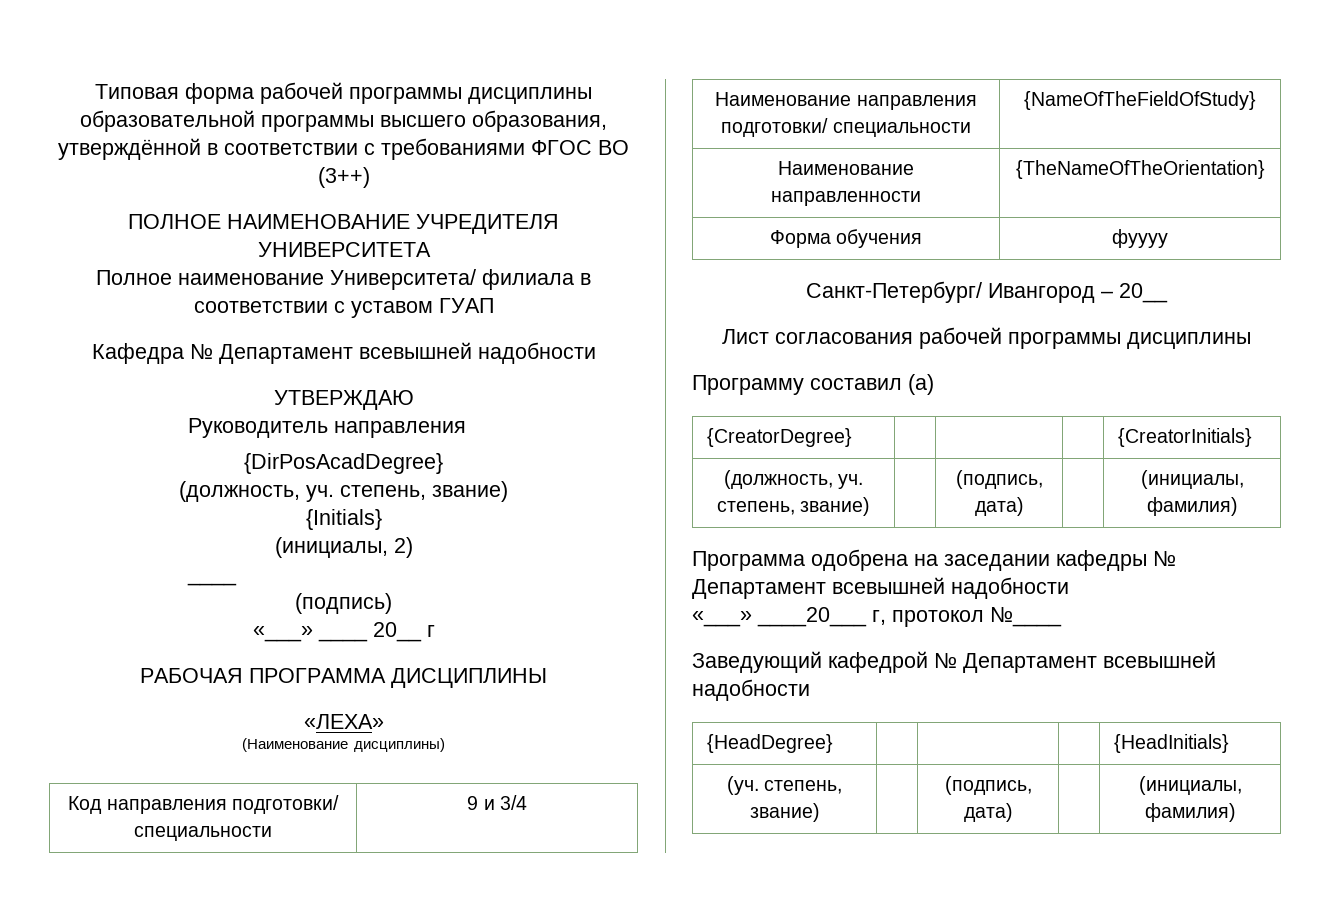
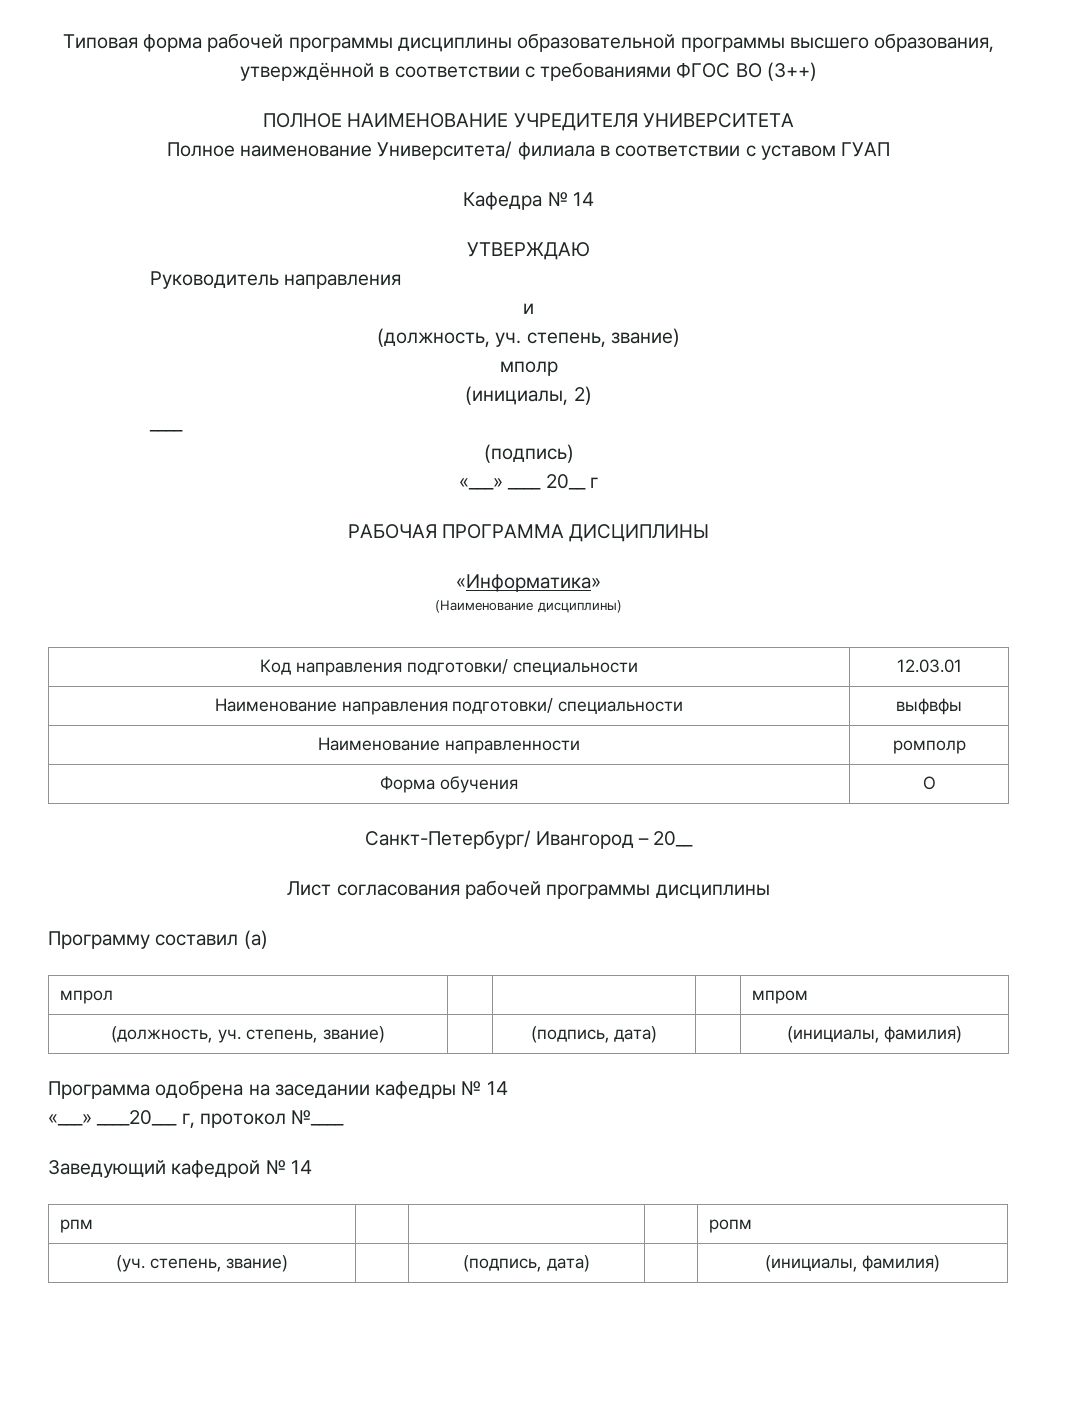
[218,342,596,364] Департамент всевышней надобности -> [572,192,594,206] 14
[244,453,443,474] {DirPosAcadDegree} -> [523,303,534,314] и
[305,509,382,530] {Initials} -> [499,361,558,376] мполр
[303,714,384,729] «ЛЕХА» -> [456,574,601,592] «Информатика»
[467,795,527,810] 9 и 3/4 -> [896,659,962,673] 12.03.01
[1024,91,1256,110] {NameOfTheFieldOfStudy} -> [896,698,962,715] выфвфы
[1015,160,1265,179] {TheNameOfTheOrientation} -> [892,740,966,754] ромполр
[1112,229,1168,248] фуууу -> [922,776,936,790] О
[707,428,853,447] [1118,428,1253,447] {CreatorDegree} | | | | {CreatorInitials} -> [60,990,114,1004] [752,990,809,1004] мпрол | | | | мпром
[692,577,1069,599] Департамент всевышней надобности -> [486,1081,508,1095] 14
[963,651,1216,673] [692,679,810,701] [707,734,834,753] [1114,734,1230,753] Департамент всевышней надобности // {HeadDegree} | | | | {HeadInitials} -> [290,1160,312,1174] [60,1219,94,1233] [709,1219,753,1233] 14 // рпм | | | | ропм

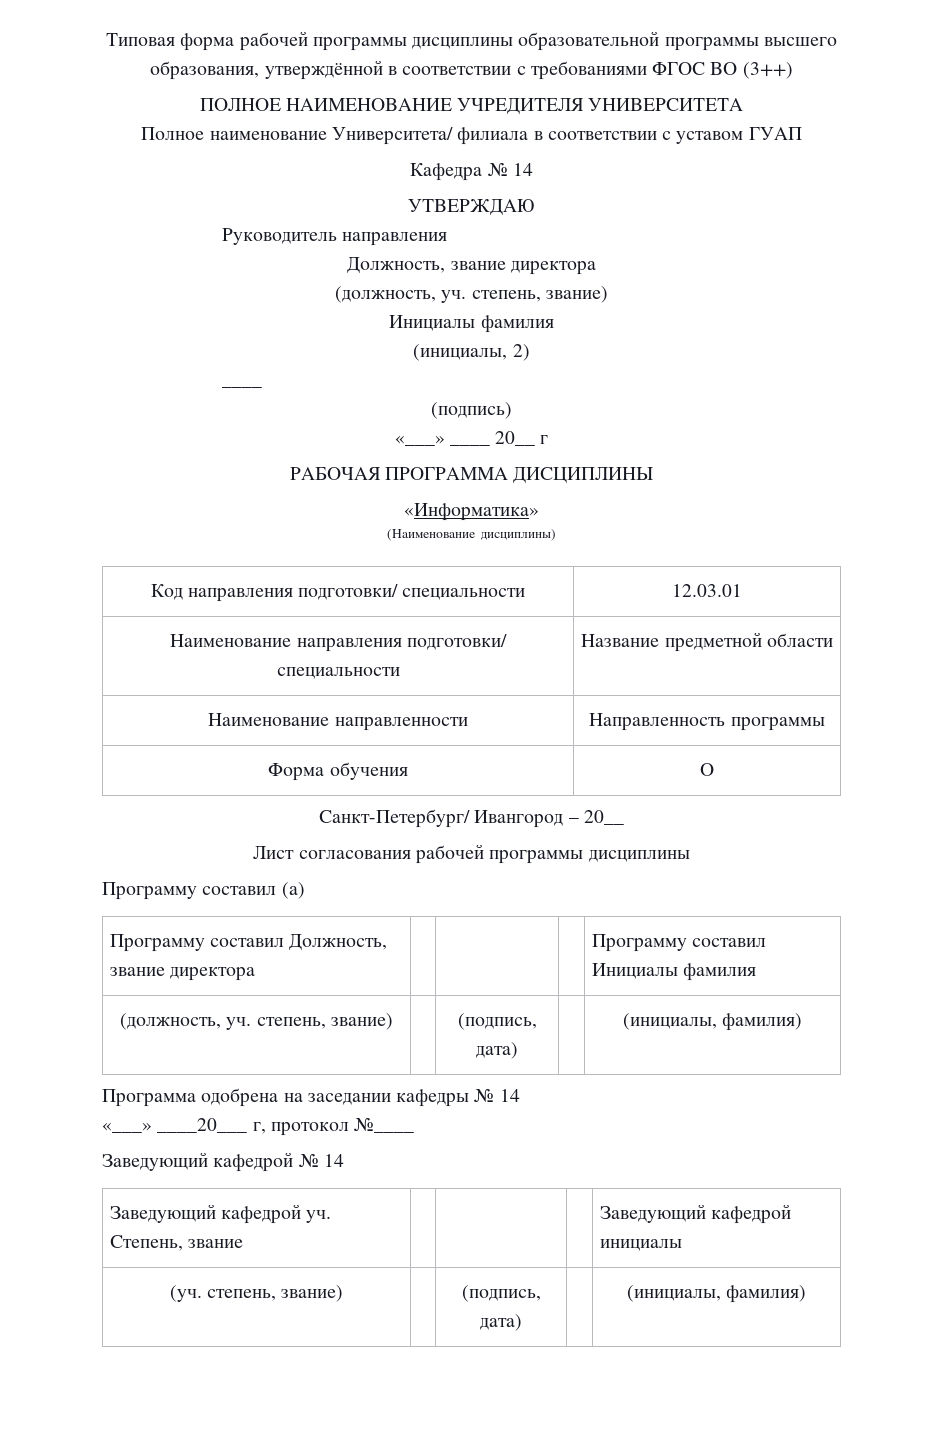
[523,303,534,314] и -> [347,257,596,275] Должность, звание директора
[499,361,558,376] мполр -> [389,315,554,333] Инициалы фамилия
[896,698,962,715] выфвфы -> [581,632,833,652] Название предметной области
[892,740,966,754] ромполр -> [589,713,825,731] Направленность программы
[60,990,114,1004] [752,990,809,1004] мпрол | | | | мпром -> [109,934,388,952] [109,967,256,981] [591,934,767,952] [591,963,757,981] Программу составил Должность, звание директора | | | | Программу составил Инициалы фамилия
[60,1219,94,1233] [709,1219,753,1233] рпм | | | | ропм -> [109,1204,332,1224] [109,1235,244,1251] [599,1204,792,1224] [599,1239,682,1251] Заведующий кафедрой уч. Степень, звание | | | | Заведующий кафедрой инициалы

